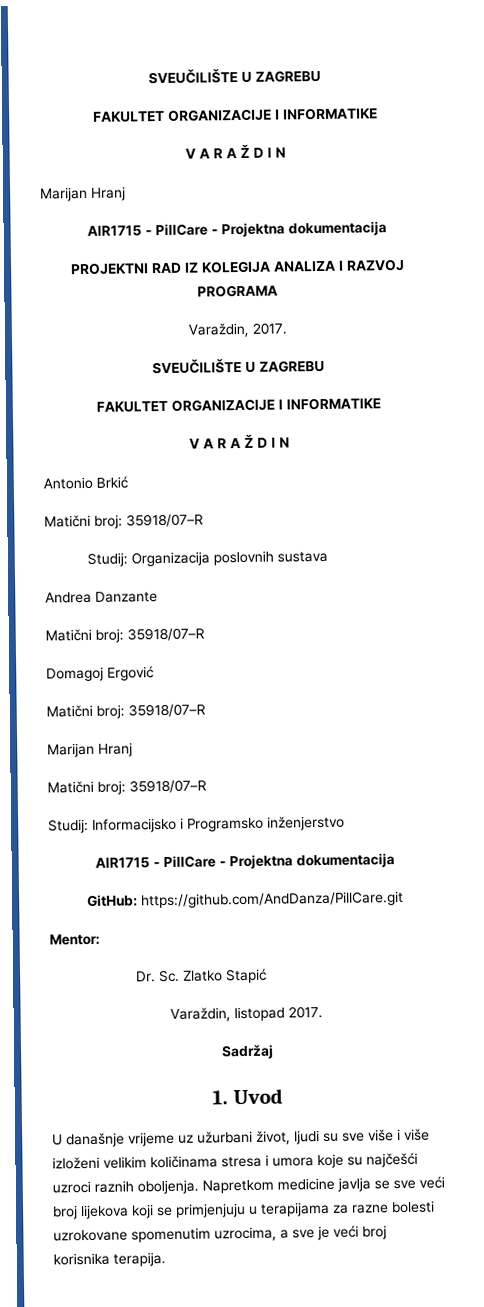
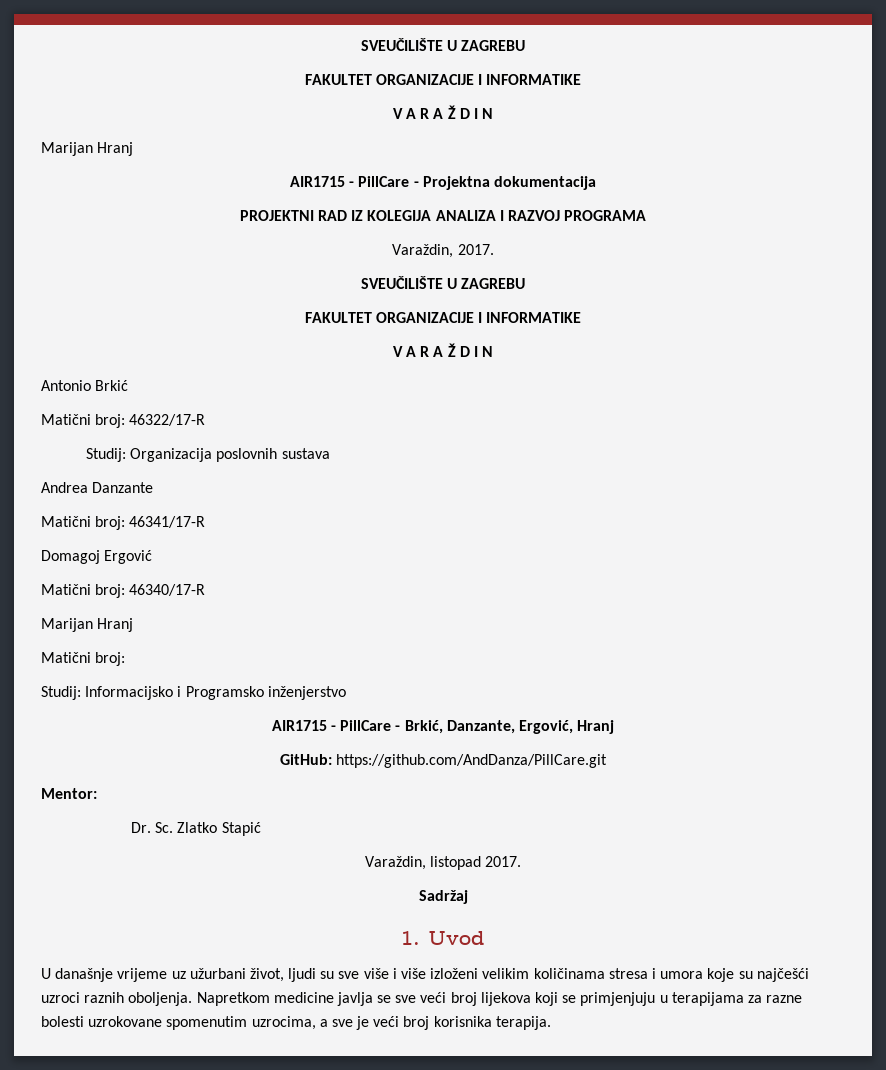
[126,513,204,528] 35918/07–R -> [129,414,206,426] 46322/17-R
[127,627,205,642] 35918/07–R -> [129,516,206,528] 46341/17-R
[128,703,206,718] 35918/07–R -> [129,584,206,596] 46340/17-R
[129,779,207,794] 35918/07–R -> (126, 659) none
[228,853,395,870] Projektna dokumentacija -> [404,720,615,734] Brkić, Danzante, Ergović, Hranj

